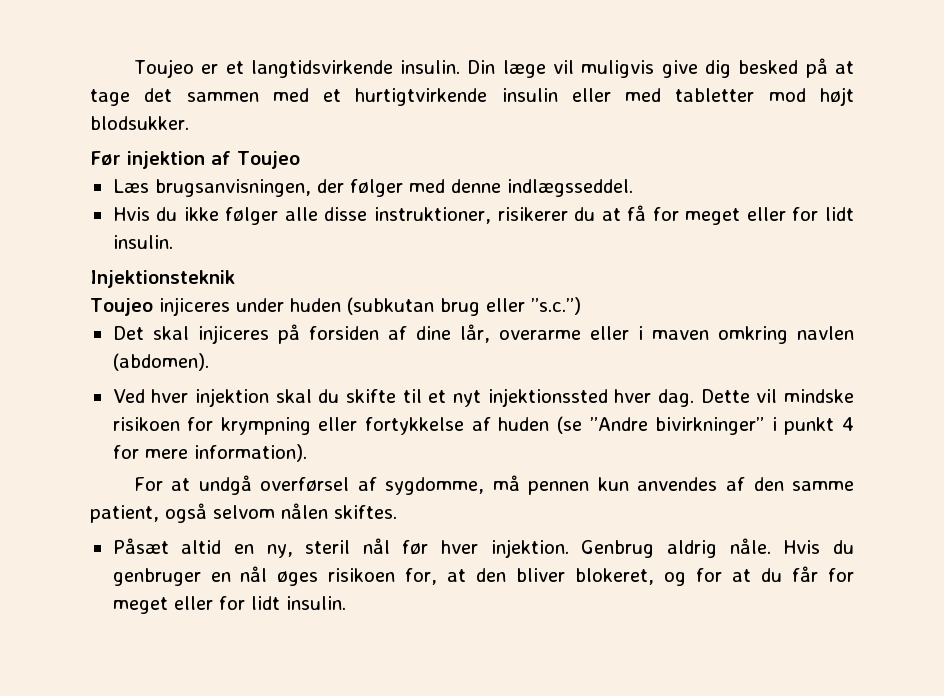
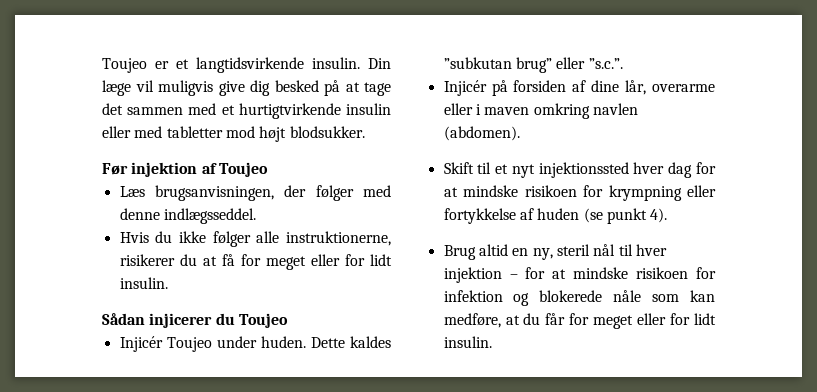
[324,207,491,224] disse instruktioner, -> [285,231,391,246] instruktionerne,
[90,270,235,288] [90,297,581,316] [112,325,269,344] Injektionsteknik // Toujeo injiceres under huden (subkutan brug eller ”s.c.”) // Det skal injiceres -> [102,313,288,328] [119,336,391,352] [443,57,623,73] [443,80,487,96] Sådan injicerer du Toujeo // Injicér Toujeo under huden. Dette kaldes ”subkutan brug” eller ”s.c.”. // Injicér
[112,388,396,407] Ved hver injektion skal du skifte -> [443,162,474,174] Skift
[657,389,778,407] dag. Dette vil -> [668,162,716,178] [443,187,458,197] dag for at
[589,417,854,435] [112,444,307,462] [133,475,855,495] [90,503,397,523] [112,538,169,554] ”Andre bivirkninger” i punkt 4 for mere information). // For at undgå overførsel af sygdomme, må pennen kun anvendes af den samme patient, også selvom nålen skiftes. // Påsæt -> [606,208,668,224] [443,245,476,260] punkt 4). // Brug
[402,538,854,558] [112,566,723,586] før hver injektion. Genbrug aldrig nåle. Hvis du genbruger en nål øges risikoen for, at den bliver blokeret, og for -> [618,244,667,256] [443,267,716,283] [443,290,715,306] [443,313,501,328] til hver injektion – for at mindske risikoen for infektion og blokerede nåle som kan medføre,

